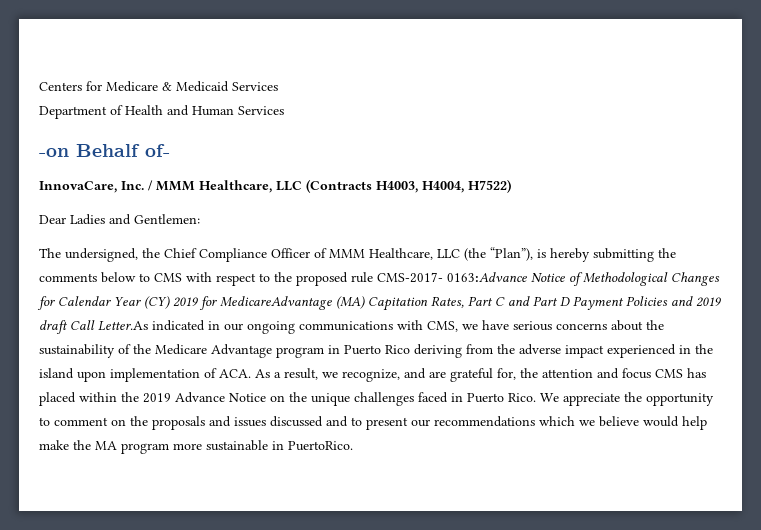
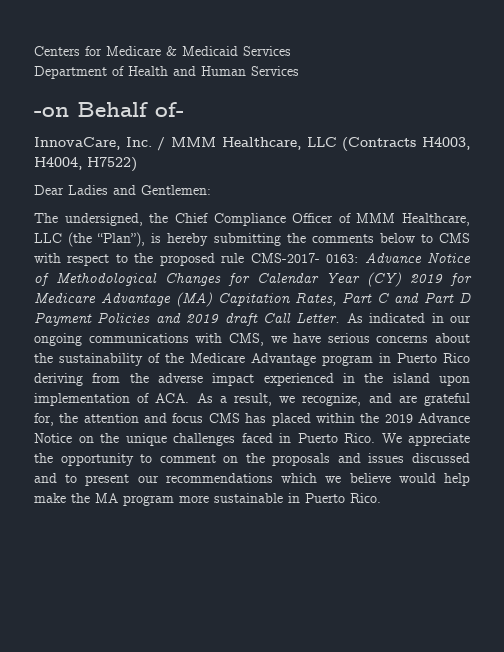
[447,272,527,282] 0163:Advance -> [326,253,422,263] 0163: Advance
[220,296,332,310] MedicareAdvantage -> [34,292,171,306] Medicare Advantage
[98,321,148,331] Letter.As -> [296,312,363,323] Letter. As
[288,441,353,451] PuertoRico. -> [305,493,381,503] Puerto Rico.

